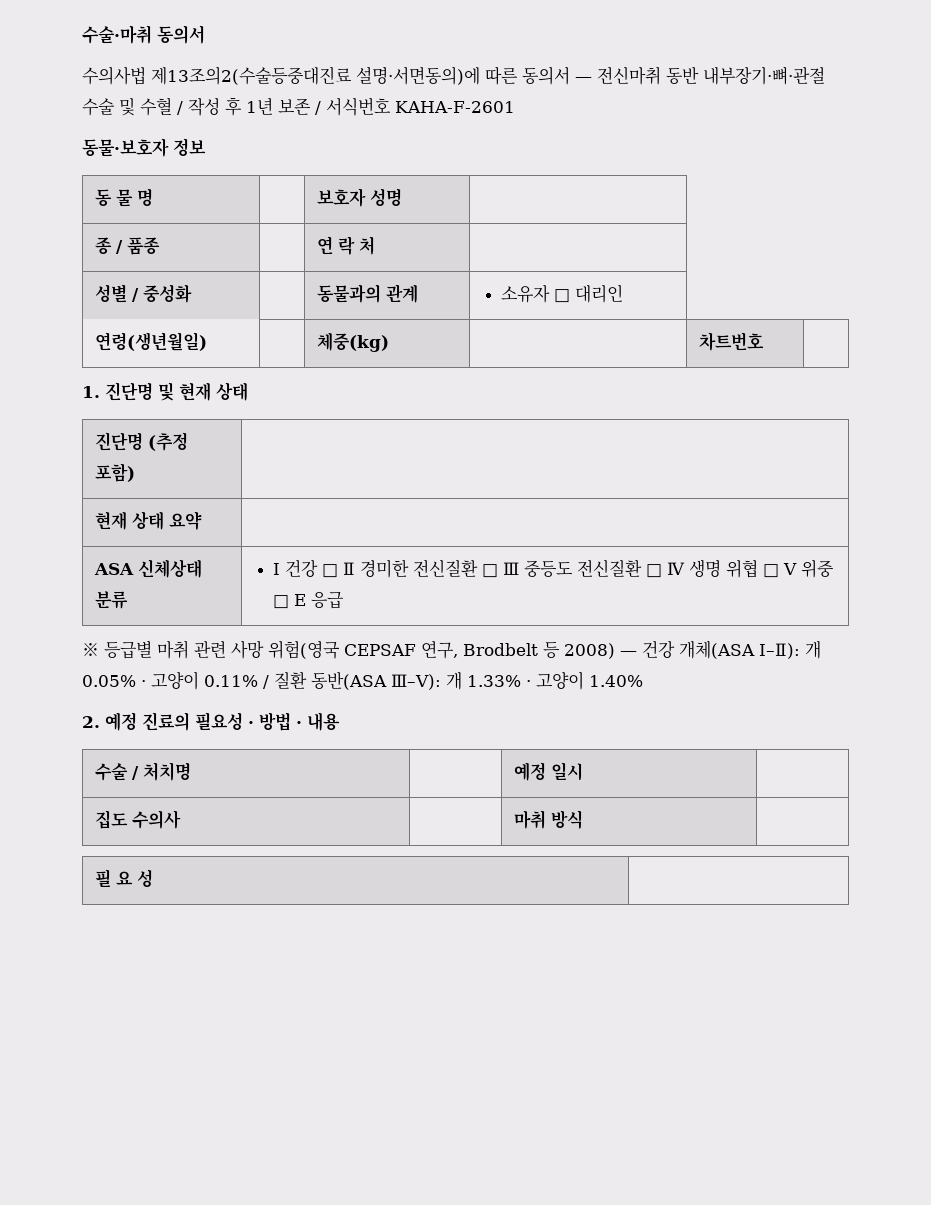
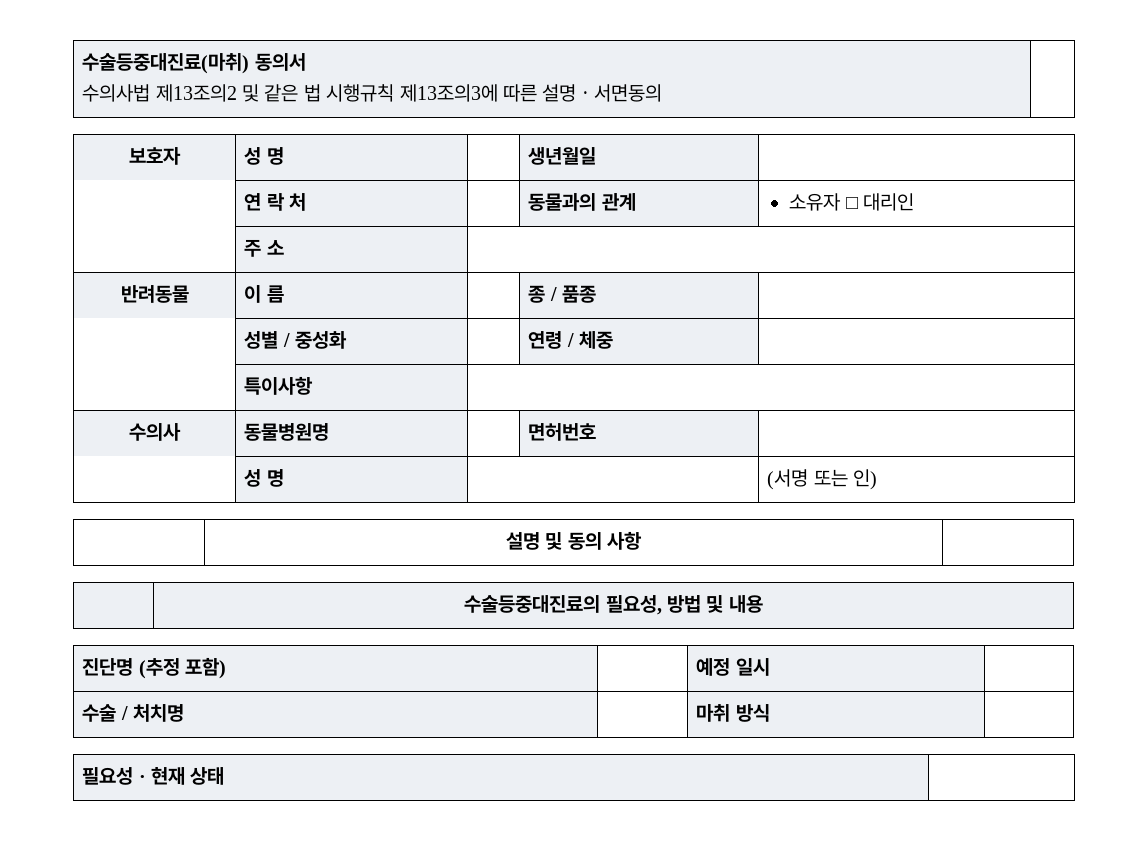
[82,25,205,44] [82,66,825,85] [82,97,515,116] [82,138,206,157] [95,188,154,207] [317,188,403,207] [95,237,161,255] 수술·마취 동의서 // 수의사법 제13조의2(수술등중대진료 설명·서면동의)에 따른 동의서 — 전신마취 동반 내부장기·뼈·관절 수술 및 수혈 / 작성 후 1년 보존 / 서식번호 KAHA-F-2601 // 동물·보호자 정보 // 동 물 명 | | 보호자 성명 | // 종 / 품종 | -> [82,53,306,74] [82,84,663,102] [129,147,181,165] [244,147,284,165] [528,147,597,165] 수술등중대진료(마취) 동의서 // 수의사법 제13조의2 및 같은 법 시행규칙 제13조의3에 따른 설명 · 서면동의 | // 보호자 | 성 명 | | 생년월일 | //
[95,284,193,303] // 성별 / 중성화 | -> (306, 202) none
[95,332,208,351] [317,332,390,352] [699,332,765,351] [82,382,248,401] [95,432,189,451] [95,463,136,482] [95,511,203,530] [94,559,203,578] [95,591,129,609] [272,559,834,578] [272,591,344,609] [82,640,821,659] [82,671,643,690] [82,712,340,731] [95,762,192,781] [514,762,584,781] [95,810,182,829] [514,810,584,829] [95,869,154,887] 연령(생년월일) | | 체중(kg) | | 차트번호 | // 1. 진단명 및 현재 상태 // 진단명 (추정 포함) | // 현재 상태 요약 | // ASA 신체상태 분류 | Ⅰ 건강 □ Ⅱ 경미한 전신질환 □ Ⅲ 중등도 전신질환 □ Ⅳ 생명 위협 □ Ⅴ 위중 □ E 응급 // ※ 등급별 마취 관련 사망 위험(영국 CEPSAF 연구, Brodbelt 등 2008) — 건강 개체(ASA Ⅰ–Ⅱ): 개 0.05% · 고양이 0.11% / 질환 동반(ASA Ⅲ–Ⅴ): 개 1.33% · 고양이 1.40% // 2. 예정 진료의 필요성 · 방법 · 내용 // 수술 / 처치명 | | 예정 일시 | // 집도 수의사 | | 마취 방식 | // 필 요 성 -> [244,239,284,257] [120,285,189,303] [244,285,284,303] [528,285,596,303] [244,331,347,349] [528,331,613,349] [244,376,314,395] [129,423,181,441] [244,423,330,441] [528,423,597,441] [244,469,284,487] [767,469,877,490] [505,531,643,550] [464,595,763,615] [82,657,226,679] [696,658,770,676] [82,704,184,722] [696,704,770,722] [82,767,225,785] | 주 소 | // 반려동물 | 이 름 | | 종 / 품종 | // | 성별 / 중성화 | | 연령 / 체중 | // | 특이사항 | // 수의사 | 동물병원명 | | 면허번호 | // | 성 명 | | (서명 또는 인) // | 설명 및 동의 사항 | // | 수술등중대진료의 필요성, 방법 및 내용 // 진단명 (추정 포함) | | 예정 일시 | // 수술 / 처치명 | | 마취 방식 | // 필요성 · 현재 상태

